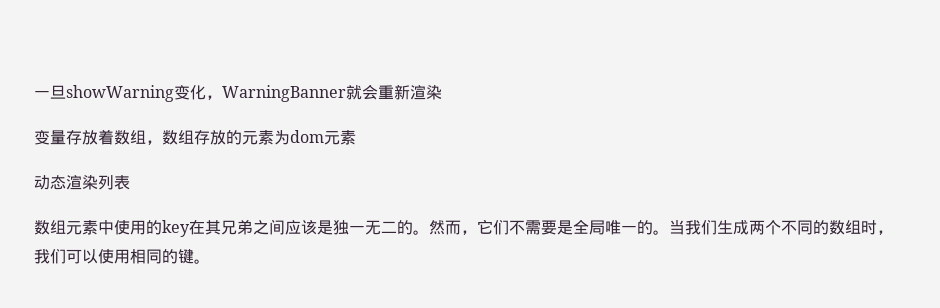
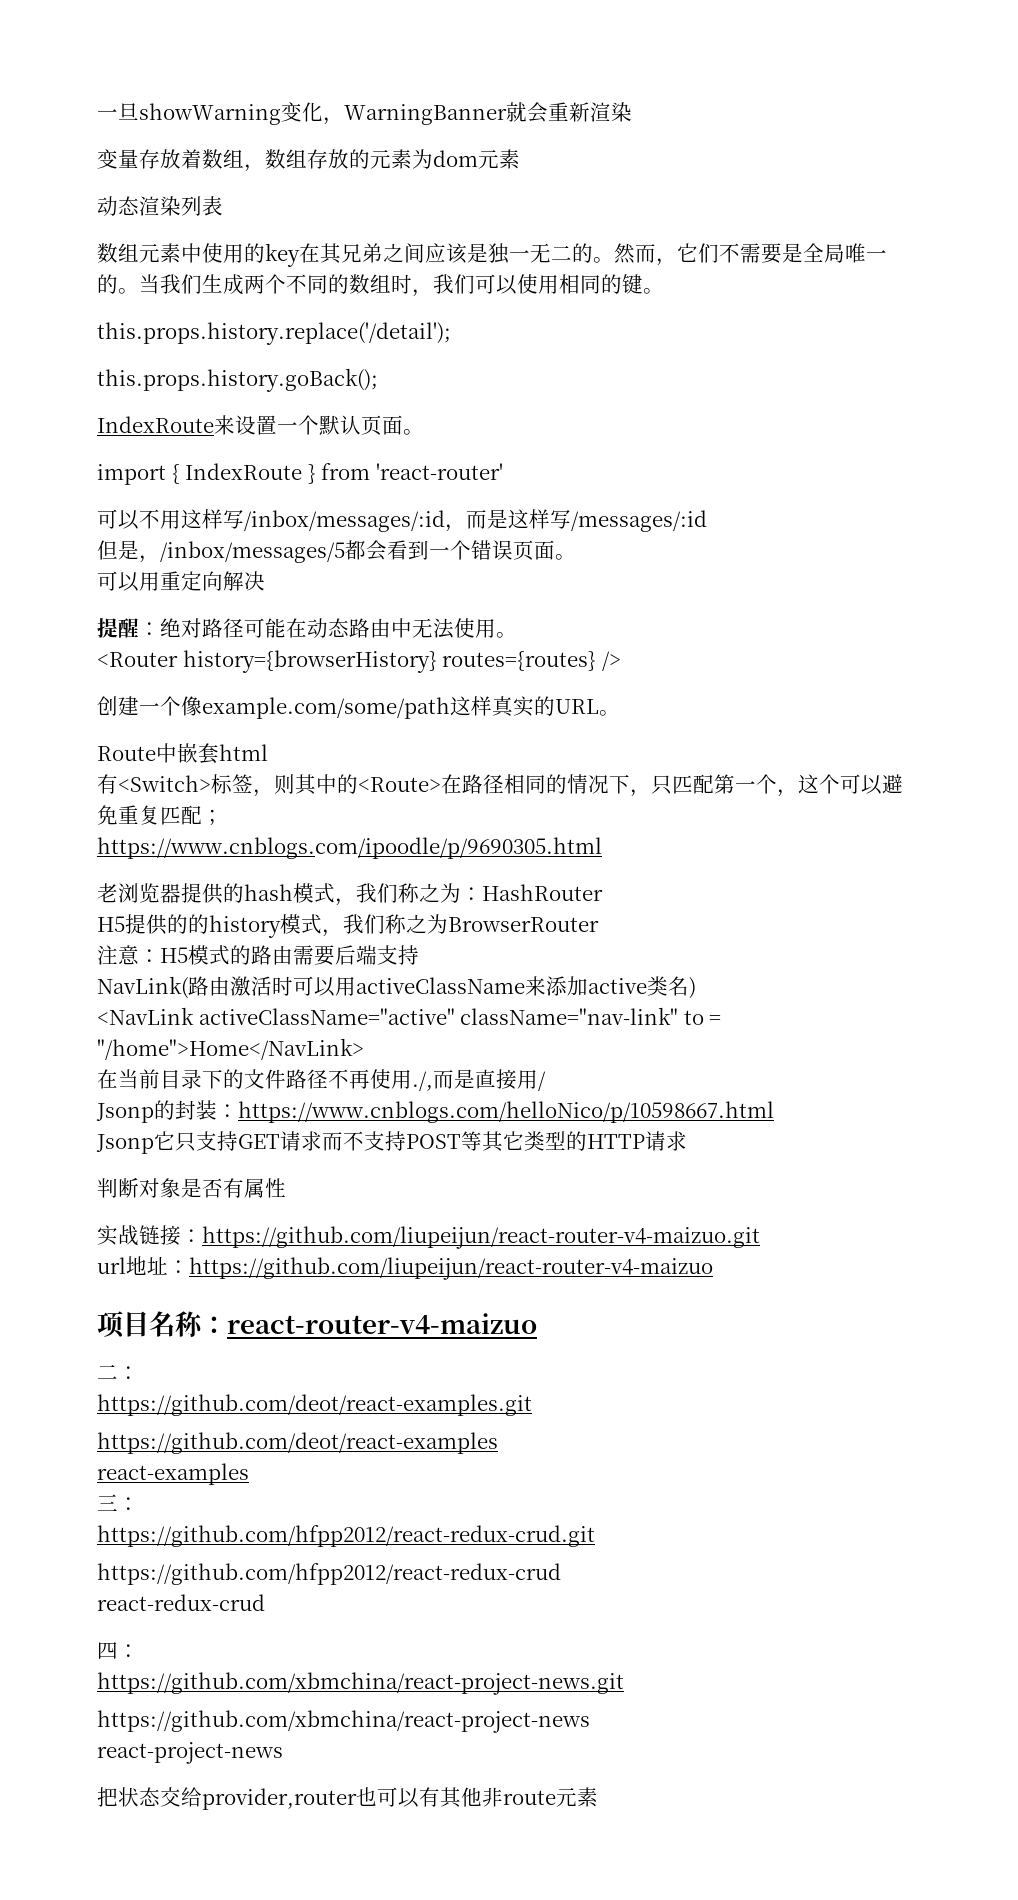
(210, 261) none -> [97,322,451,345] [97,368,378,392] [97,415,424,435] [97,463,503,485] [97,509,707,532] [97,540,576,563] [97,571,265,592] [97,618,517,639] [97,650,621,673] [97,696,620,719] [97,743,268,764] [97,774,903,797] [97,805,223,825] [97,837,602,859] [97,883,603,906] [97,914,599,938] [97,945,419,966] [97,976,696,999] [97,1007,722,1025] [97,1038,364,1060] [97,1069,546,1091] [96,1100,774,1123] [96,1131,687,1154] [97,1178,286,1198] [97,1225,760,1249] [97,1256,713,1280] [97,1311,537,1338] [97,1364,139,1380] [97,1394,532,1416] [97,1432,498,1454] [97,1463,249,1485] [97,1494,139,1511] [97,1525,595,1547] [97,1563,561,1585] [97,1594,265,1611] [97,1642,139,1659] [97,1672,624,1695] [97,1710,590,1733] [97,1742,283,1764] [97,1787,598,1810] // this.props.history.replace('/detail'); // this.props.history.goBack(); // IndexRoute来设置一个默认页面。 // import { IndexRoute } from 'react-router' // 可以不用这样写/inbox/messages/:id，而是这样写/messages/:id // 但是，/inbox/messages/5都会看到一个错误页面。 // 可以用重定向解决 // 提醒：绝对路径可能在动态路由中无法使用。 // <Router history={browserHistory} routes={routes} /> // 创建一个像example.com/some/path这样真实的URL。 // Route中嵌套html // 有<Switch>标签，则其中的<Route>在路径相同的情况下，只匹配第一个，这个可以避免重复匹配； // https://www.cnblogs.com/ipoodle/p/9690305.html // 老浏览器提供的hash模式，我们称之为：HashRouter // H5提供的的history模式，我们称之为BrowserRouter // 注意：H5模式的路由需要后端支持 // NavLink(路由激活时可以用activeClassName来添加active类名) // <NavLink activeClassName="active" className="nav-link" to = "/home">Home</NavLink> // 在当前目录下的文件路径不再使用./,而是直接用/ // Jsonp的封装：https://www.cnblogs.com/helloNico/p/10598667.html // Jsonp它只支持GET请求而不支持POST等其它类型的HTTP请求 // 判断对象是否有属性 // 实战链接：https://github.com/liupeijun/react-router-v4-maizuo.git // url地址：https://github.com/liupeijun/react-router-v4-maizuo // 项目名称：react-router-v4-maizuo // 二： // https://github.com/deot/react-examples.git // https://github.com/deot/react-examples // react-examples // 三： // https://github.com/hfpp2012/react-redux-crud.git // https://github.com/hfpp2012/react-redux-crud // react-redux-crud // 四： // https://github.com/xbmchina/react-project-news.git // https://github.com/xbmchina/react-project-news // react-project-news // 把状态交给provider,router也可以有其他非route元素

